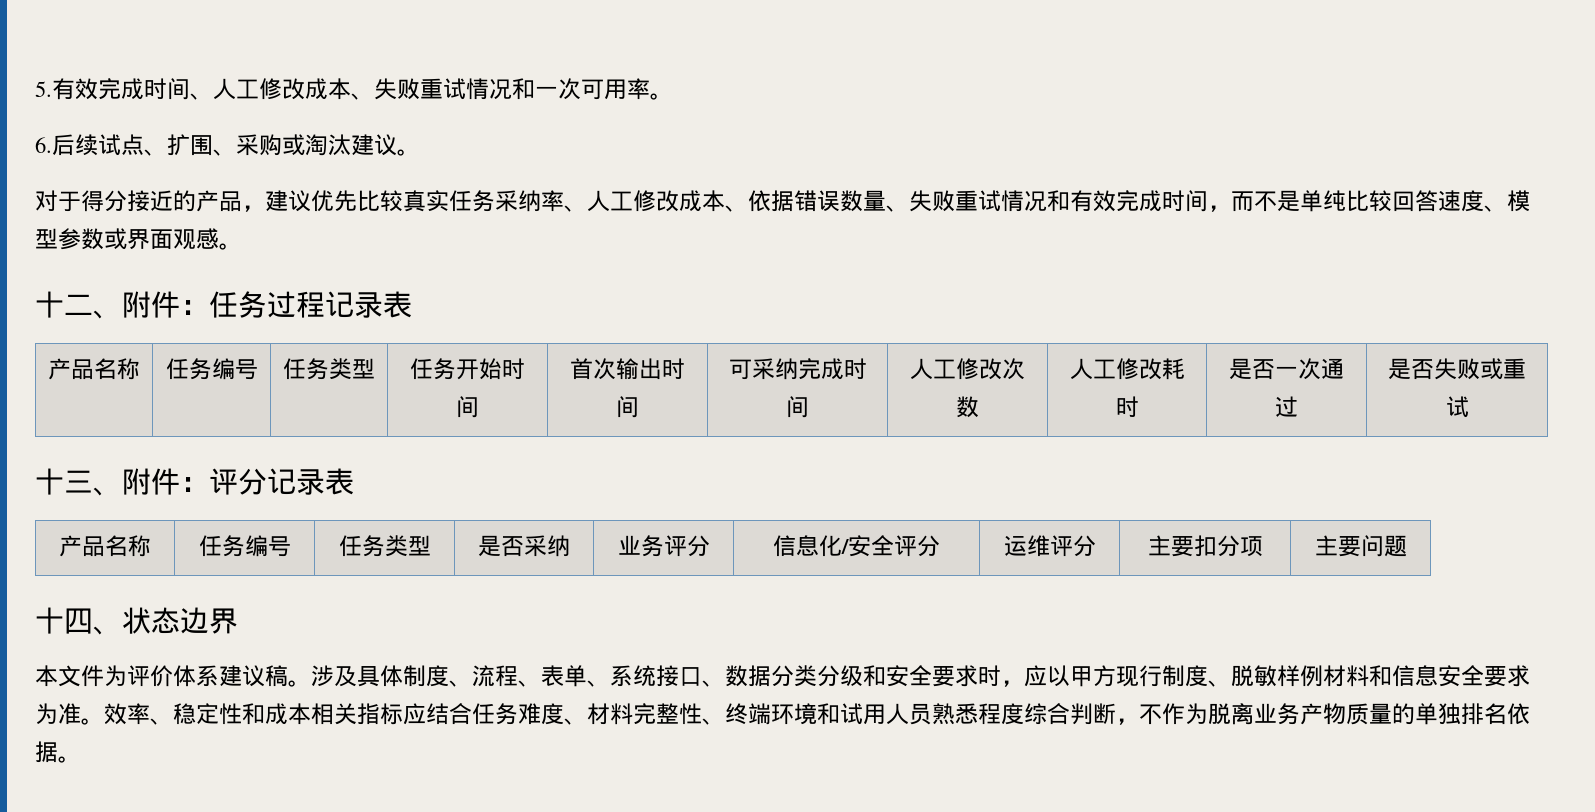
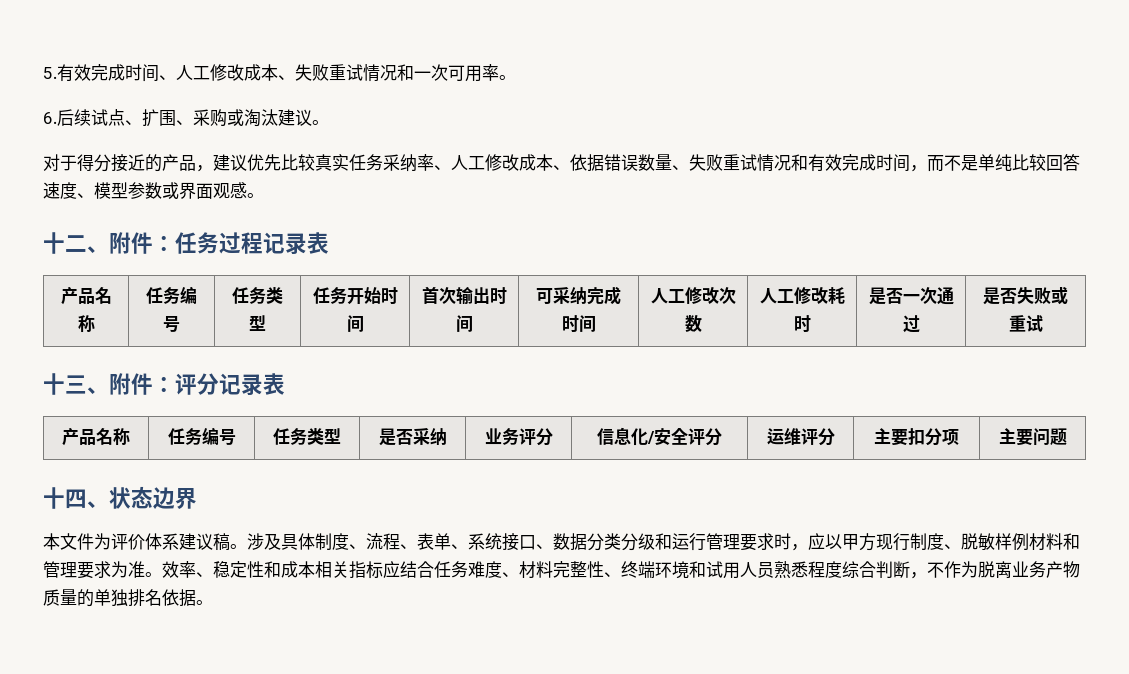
[886,665,932,687] 安全 -> [672,533,740,551] 运行管理
[1392,665,1484,687] 信息安全 -> [43,561,77,578] 管理

